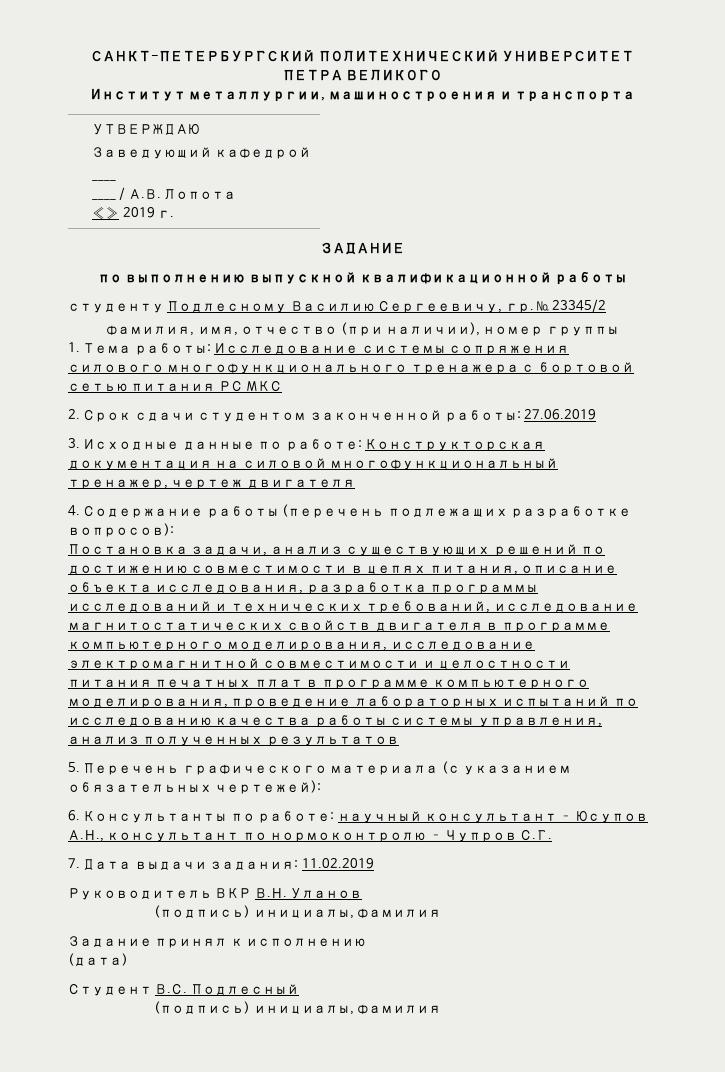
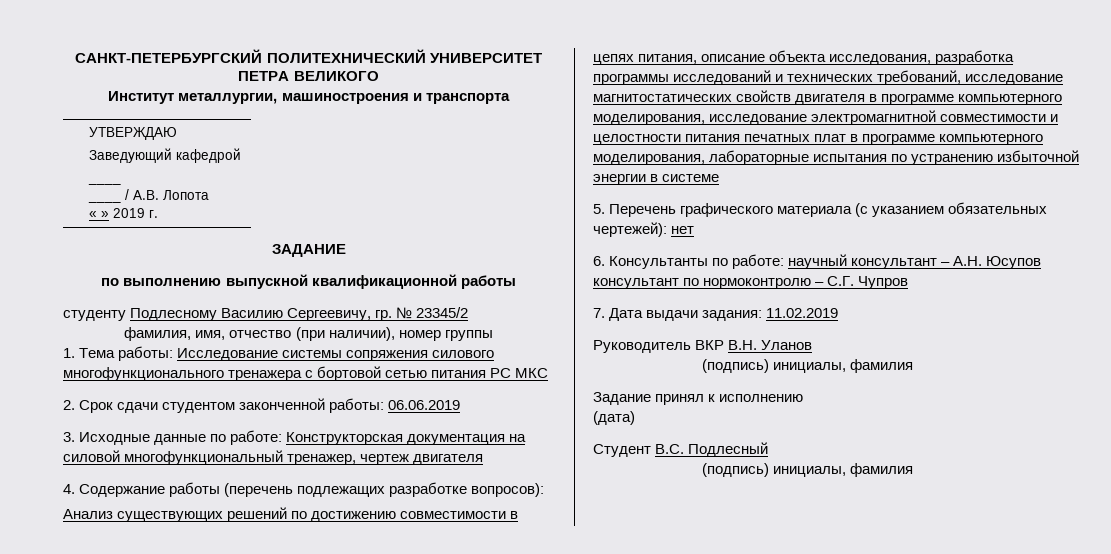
[524,409,597,420] 27.06.2019 -> [388,400,461,410] 06.06.2019
[68,544,343,556] Постановка задачи, анализ -> [63,509,113,519] Анализ
[231,696,638,708] [68,715,602,727] [68,736,399,746] проведение лабораторных испытаний по исследованию качества работы системы управления, анализ полученных результатов -> [709,150,1080,165] [593,174,720,185] лабораторные испытания по устранению избыточной энергии в системе
(322, 787) none -> [671,226,695,234] нет
[575,810,648,823] [68,830,104,842] Юсупов А.Н., -> [953,256,1042,269] А.Н. Юсупов
(442, 836) none -> [827,276,855,286] С.Г.
[520,830,553,841] С.Г. -> (909, 282) none

